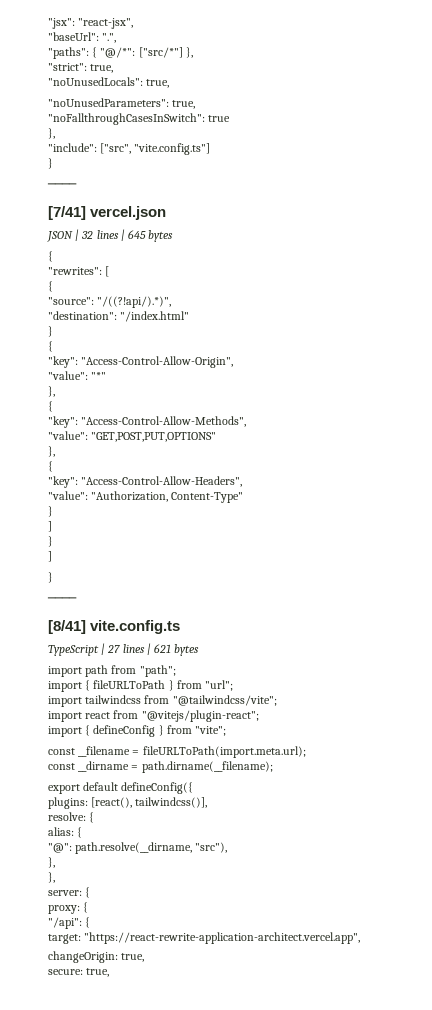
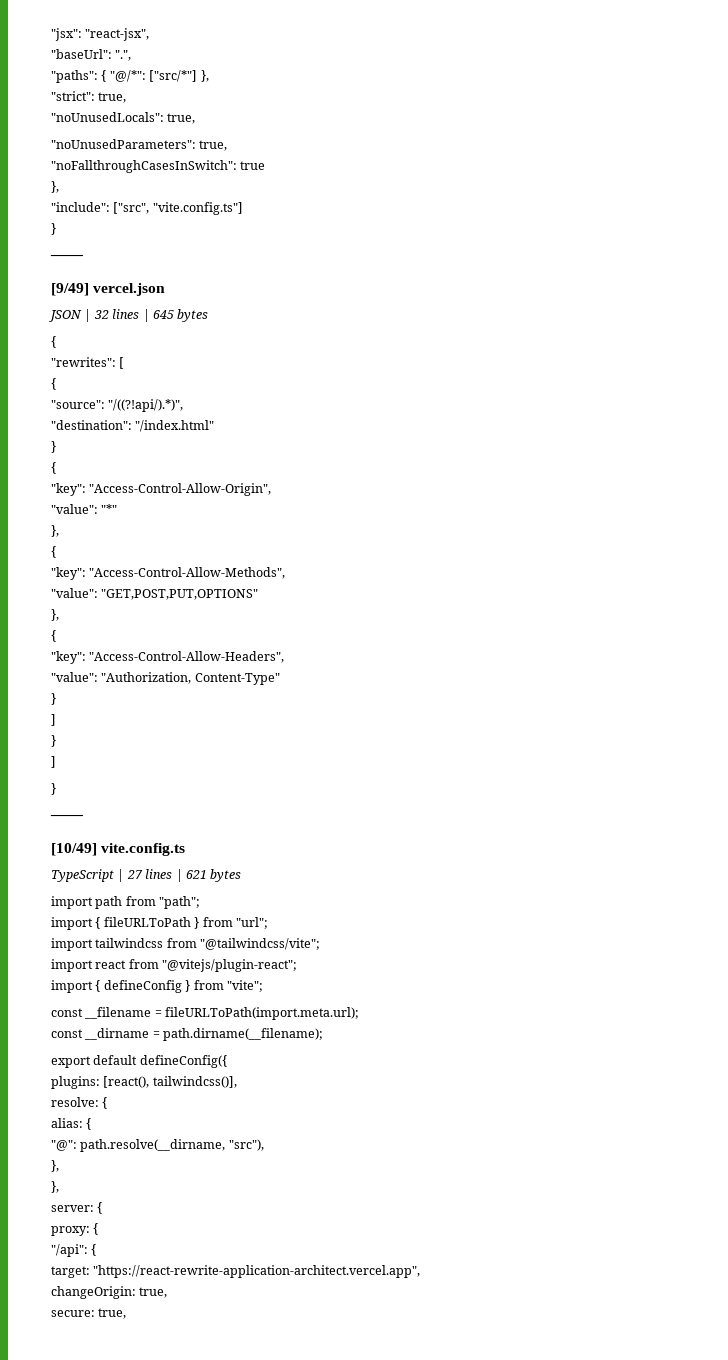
[48,206,86,220] [7/41] -> [51,283,89,296] [9/49]
[48,620,86,634] [8/41] -> [51,843,97,856] [10/49]

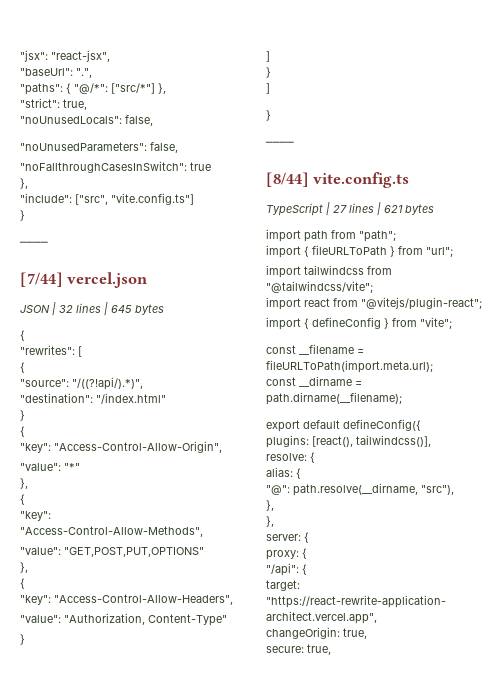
[167,113,196,124] true, -> [125,115,153,126] false,
[199,140,228,151] true, -> [150,142,178,153] false,
[51,283,89,296] [9/49] -> [20,272,63,287] [7/44]
[51,843,97,856] [10/49] -> [266,172,309,187] [8/44]

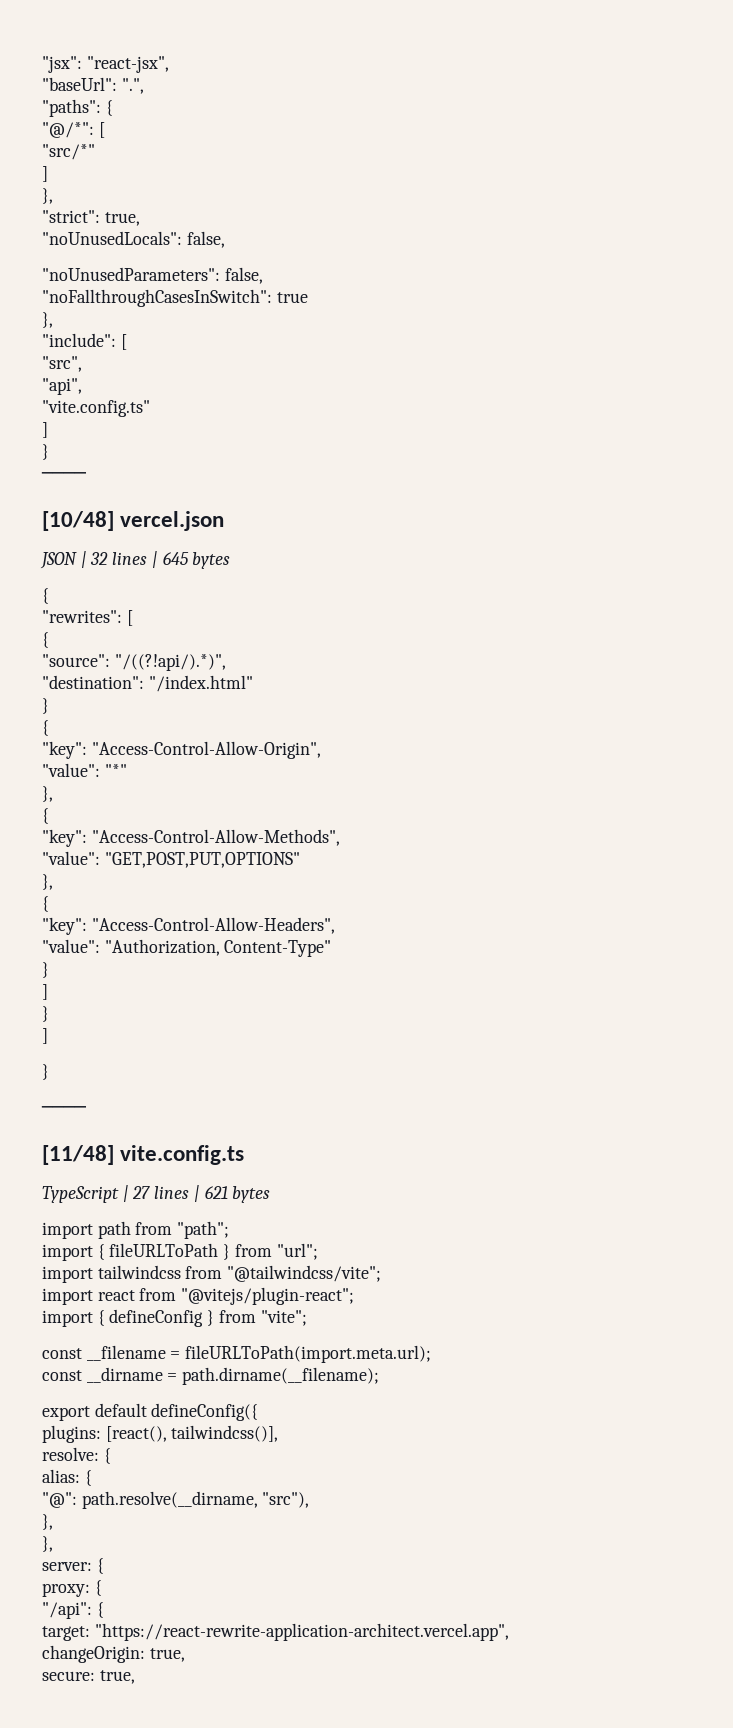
[74,83,155,94] "@/*": ["src/*"] -> [42,122,105,138] [42,144,95,160] [42,166,48,182] // "@/*": [ // "src/*" // ] //
[75,193,194,205] [20,210,25,221] [19,241,48,246] [20,272,63,287] ["src", "vite.config.ts"] // } // ──── // [7/44] -> [120,334,127,350] [42,356,82,372] [42,378,82,395] [42,400,150,417] [42,422,48,438] [42,444,49,460] [41,472,87,479] [42,511,114,531] [ // "src", // "api", // "vite.config.ts" // ] // } // ──── // [10/48]
[266,172,309,187] [8/44] -> [42,1145,114,1165] [11/48]

